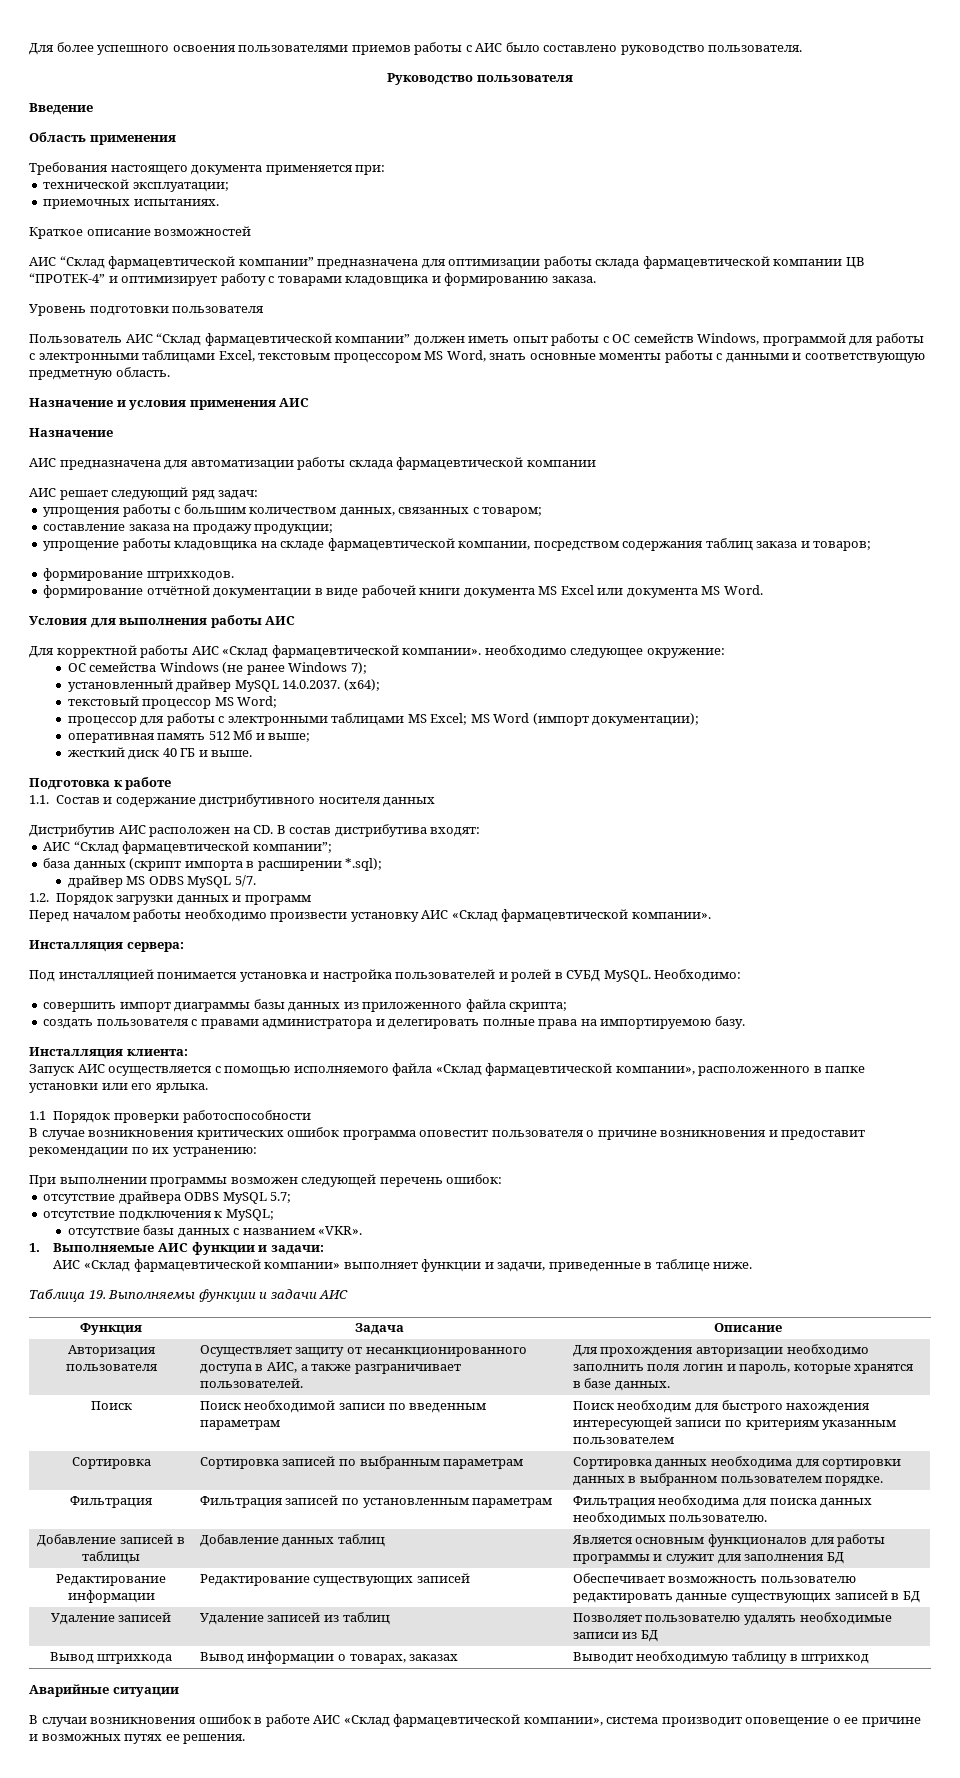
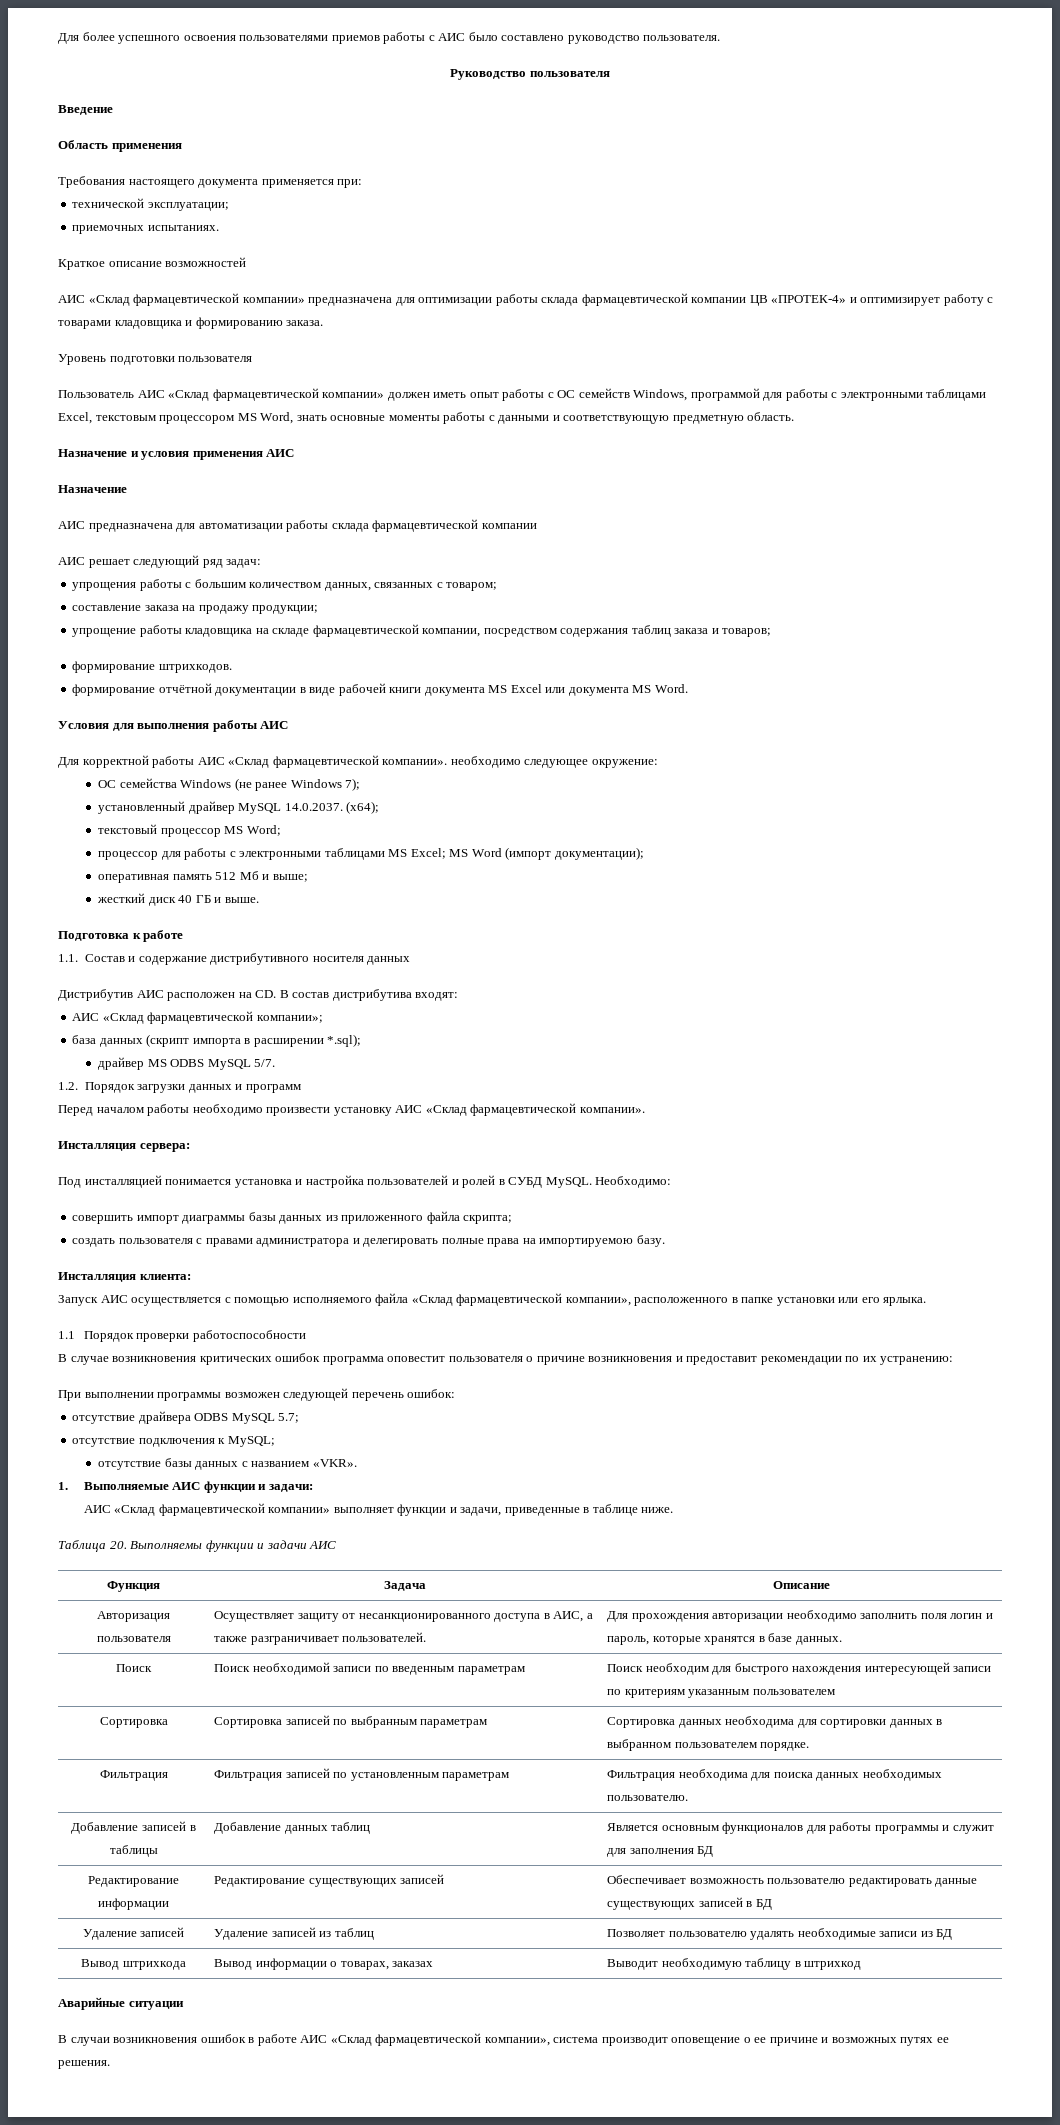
[59,256,314,269] “Склад фармацевтической компании” -> [88,293,305,306] «Склад фармацевтической компании»
[29,273,105,283] “ПРОТЕК-4” -> [771,295,847,303] «ПРОТЕК-4»
[156,333,411,346] “Склад фармацевтической компании” -> [168,388,385,401] «Склад фармацевтической компании»
[73,841,332,854] “Склад фармацевтической компании”; -> [102,1011,323,1024] «Склад фармацевтической компании»;
[88,1290,106,1299] 19. -> [109,1541,127,1549] 20.

